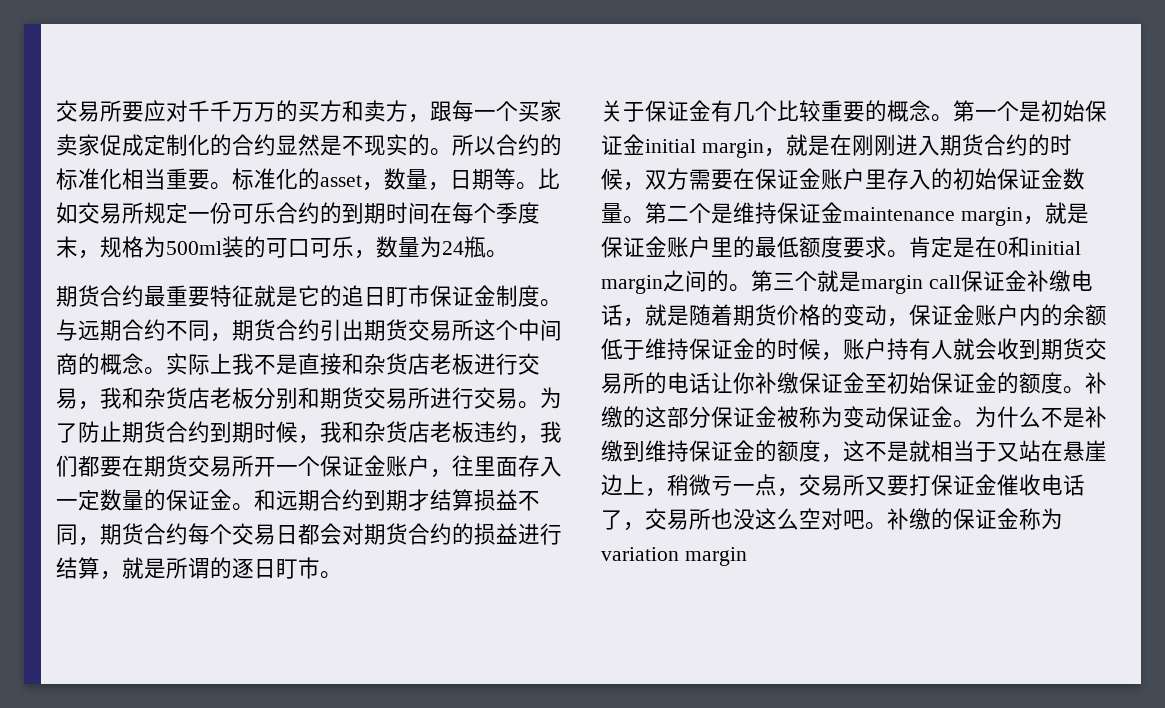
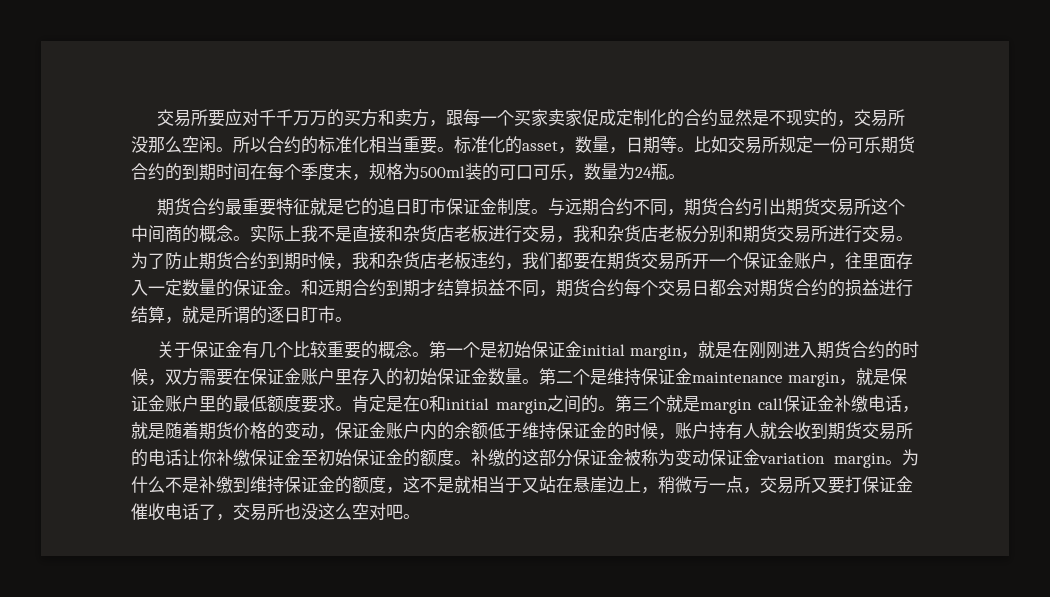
(430, 145) none -> [836,109,905,127] [131,136,216,153] ，交易所没那么空闲
(276, 213) none -> [881,136,915,154] 期货
(953, 416) none -> [759,453,886,468] variation margin
[887,508,1063,530] [601,547,747,566] 补缴的保证金称为variation margin -> (420, 516) none

